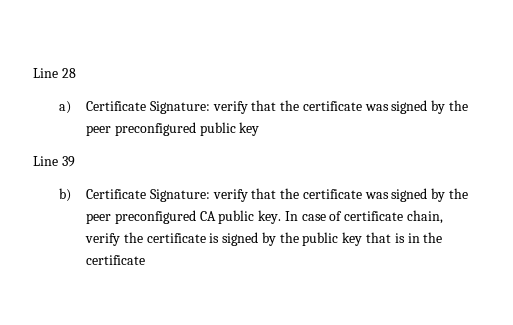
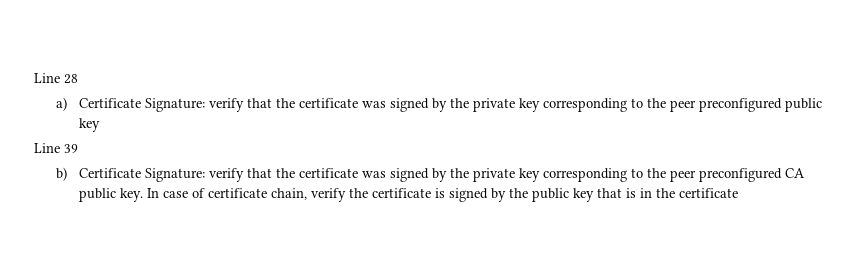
(468, 105) none -> [472,98,666,112] private key corresponding to the
(468, 193) none -> [472,168,666,182] private key corresponding to the

